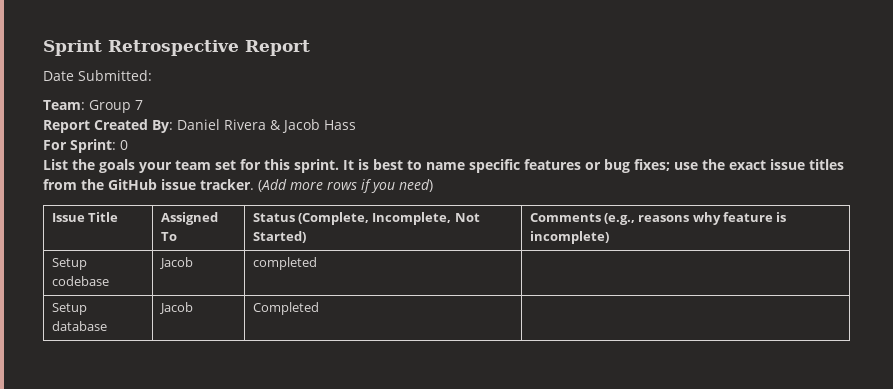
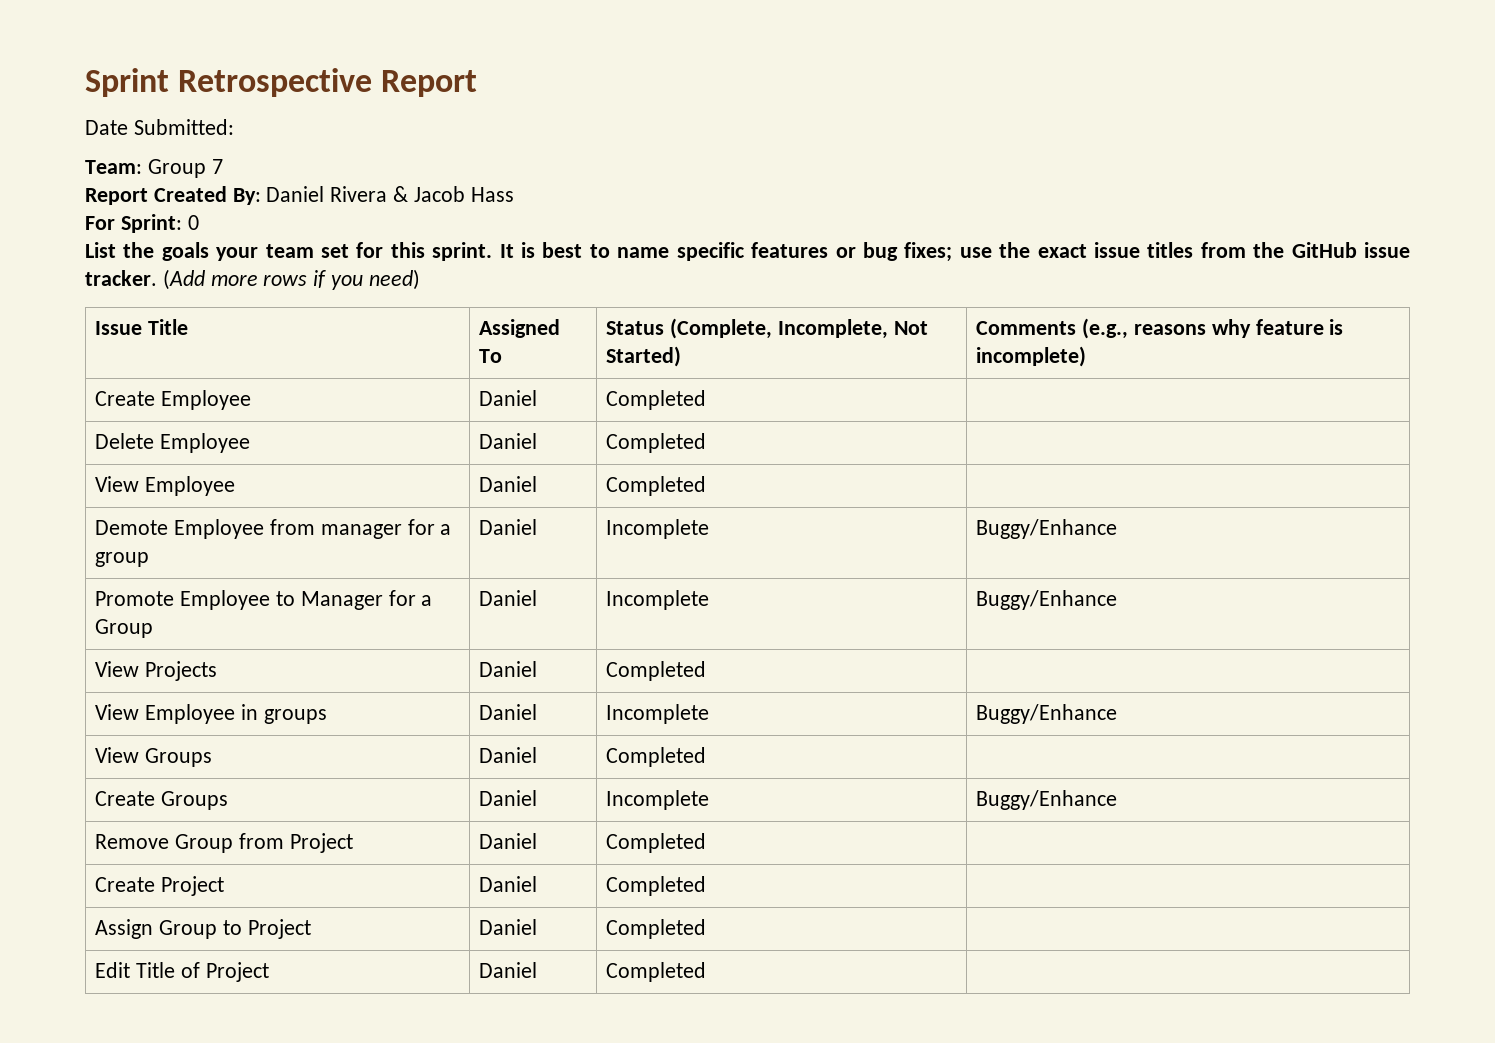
[51,258,87,270] [51,276,109,286] [158,257,193,269] [252,257,317,270] [51,303,87,315] [51,321,107,331] [158,302,193,314] Setup codebase | Jacob | completed | // Setup database | Jacob -> [95,390,252,410] [479,390,538,406] [606,390,707,410] [95,433,251,453] [479,433,538,449] [606,433,707,453] [95,476,236,496] [479,476,538,492] [606,476,707,496] [95,519,452,539] [95,552,150,567] [479,519,538,535] [606,519,710,539] [976,519,1118,539] [95,590,433,610] [95,619,154,638] [479,590,538,606] [606,590,710,610] [976,590,1118,610] [95,661,218,681] [479,661,538,677] [606,661,707,681] [95,704,327,724] [479,704,538,720] [606,704,710,724] [976,704,1118,724] [95,747,213,767] [479,747,538,763] [606,747,707,767] [95,791,229,810] [479,790,538,806] [606,790,710,810] [976,790,1118,810] [95,833,353,853] [479,833,538,849] [606,833,707,853] [95,876,225,896] [479,876,538,892] [606,876,707,896] [95,919,311,939] [479,919,538,935] [606,919,707,939] [95,962,269,982] [479,962,538,978] Create Employee | Daniel | Completed | // Delete Employee | Daniel | Completed | // View Employee | Daniel | Completed | // Demote Employee from manager for a group | Daniel | Incomplete | Buggy/Enhance // Promote Employee to Manager for a Group | Daniel | Incomplete | Buggy/Enhance // View Projects | Daniel | Completed | // View Employee in groups | Daniel | Incomplete | Buggy/Enhance // View Groups | Daniel | Completed | // Create Groups | Daniel | Incomplete | Buggy/Enhance // Remove Group from Project | Daniel | Completed | // Create Project | Daniel | Completed | // Assign Group to Project | Daniel | Completed | // Edit Title of Project | Daniel

